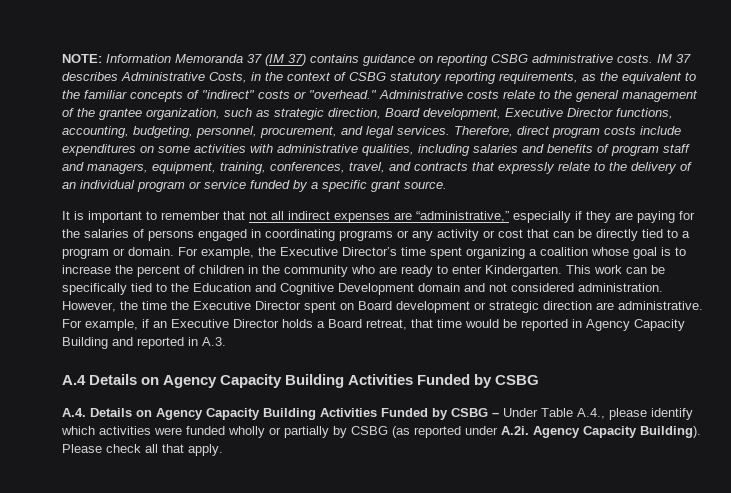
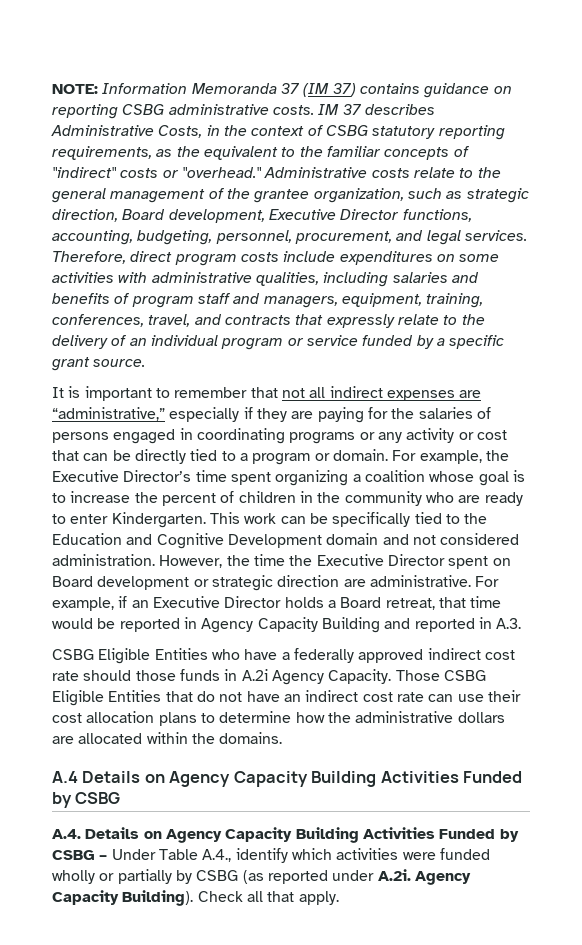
(226, 341) none -> [52,648,515,664] [52,669,486,685] [52,690,521,706] [52,711,505,726] [52,732,283,744] // CSBG Eligible Entities who have a federally approved indirect cost rate should those funds in A.2i Agency Capacity. Those CSBG Eligible Entities that do not have an indirect cost rate can use their cost allocation plans to determine how the administrative dollars are allocated within the domains.
[609,408,647,420] please -> (232, 855) none
[62,444,141,453] Please check -> [197,891,243,902] Check

